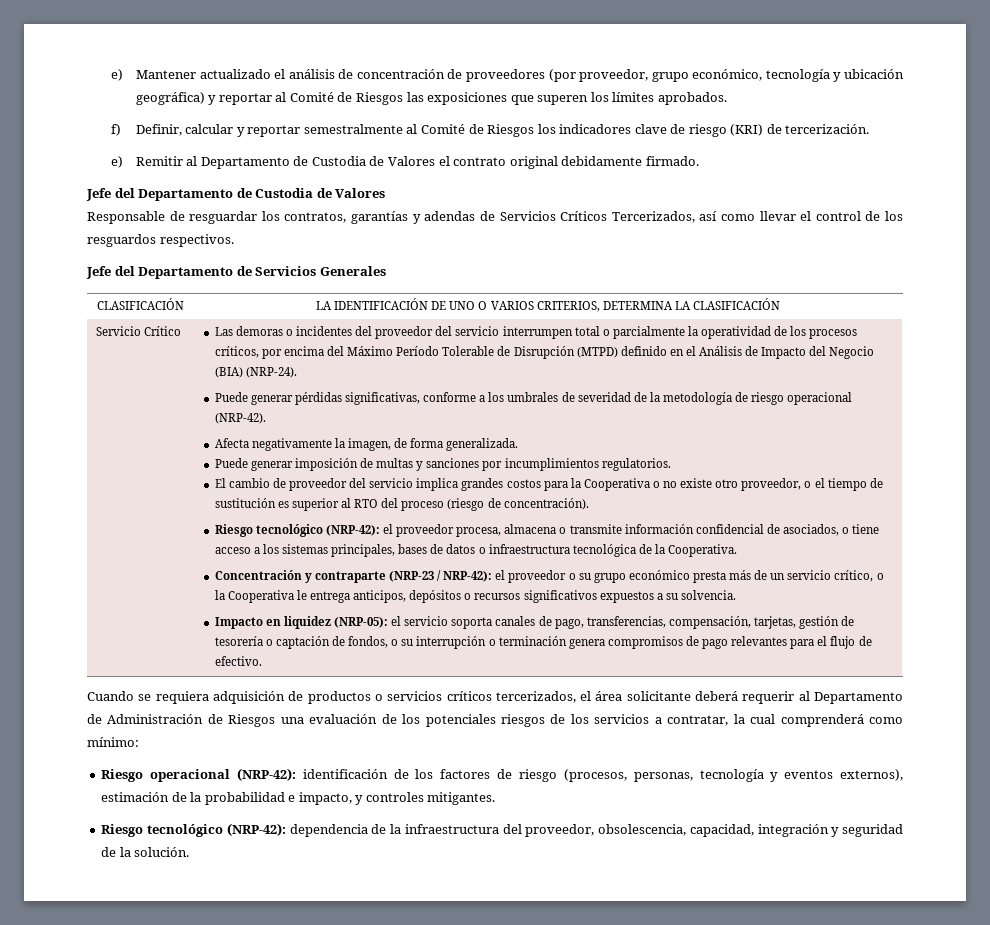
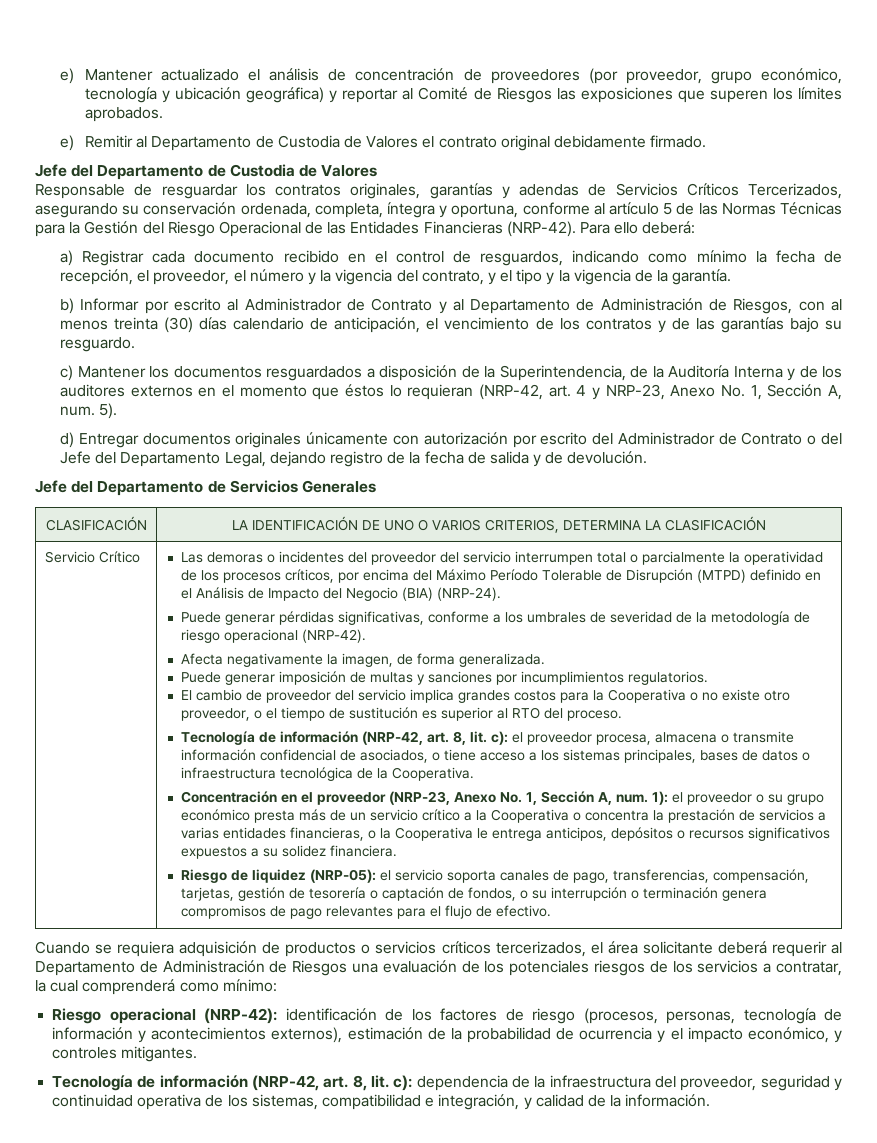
[111,124,870,137] // f) Definir, calcular y reportar semestralmente al Comité de Riesgos los indicadores clave de riesgo (KRI) de tercerización. -> (164, 114) none
[284,212,347,223] contratos, -> [275,183,421,199] contratos originales,
[699,211,903,221] [87,234,234,247] así como llevar el control de los resguardos respectivos. -> [35,202,843,218] [35,221,696,237] [60,250,843,266] [60,269,732,285] [60,298,843,314] [60,317,843,333] [60,337,136,352] [60,365,843,381] [60,384,843,400] [60,403,118,419] [60,432,842,448] [60,451,648,467] asegurando su conservación ordenada, completa, íntegra y oportuna, conforme al artículo 5 de las Normas Técnicas para la Gestión del Riesgo Operacional de las Entidades Financieras (NRP-42). Para ello deberá: // a) Registrar cada documento recibido en el control de resguardos, indicando como mínimo la fecha de recepción, el proveedor, el número y la vigencia del contrato, y el tipo y la vigencia de la garantía. // b) Informar por escrito al Administrador de Contrato y al Departamento de Administración de Riesgos, con al menos treinta (30) días calendario de anticipación, el vencimiento de los contratos y de las garantías bajo su resguardo. // c) Mantener los documentos resguardados a disposición de la Superintendencia, de la Auditoría Interna y de los auditores externos en el momento que éstos lo requieran (NRP-42, art. 4 y NRP-23, Anexo No. 1, Sección A, num. 5). // d) Entregar documentos originales únicamente con autorización por escrito del Administrador de Contrato o del Jefe del Departamento Legal, dejando registro de la fecha de salida y de devolución.
[401,498,589,511] [214,524,380,537] proceso (riesgo de concentración). // Riesgo tecnológico (NRP-42): -> [567,710,623,721] [181,731,509,745] proceso. // Tecnología de información (NRP-42, art. 8, lit. c):
[304,570,493,583] y contraparte (NRP-23 / NRP-42): -> [281,791,669,805] en el proveedor (NRP-23, Anexo No. 1, Sección A, num. 1):
[834,570,874,582] crítico, -> [422,809,827,823] [181,827,365,841] crítico a la Cooperativa o concentra la prestación de servicios a varias entidades financieras,
[680,590,736,600] [214,617,281,629] solvencia. // Impacto en -> [282,845,398,857] [181,869,249,883] solidez financiera. // Riesgo de
[770,770,834,782] y eventos -> [823,1009,842,1021] [52,1027,267,1043] de información y acontecimientos
[288,792,496,805] [101,823,286,837] e impacto, y controles mitigantes. // Riesgo tecnológico (NRP-42): -> [556,1027,843,1043] [52,1046,198,1062] [52,1075,413,1091] de ocurrencia y el impacto económico, y controles mitigantes. // Tecnología de información (NRP-42, art. 8, lit. c):
[598,824,904,837] [101,847,190,857] obsolescencia, capacidad, integración y seguridad de la solución. -> [760,1075,843,1091] [52,1094,711,1110] seguridad y continuidad operativa de los sistemas, compatibilidad e integración, y calidad de la información.

